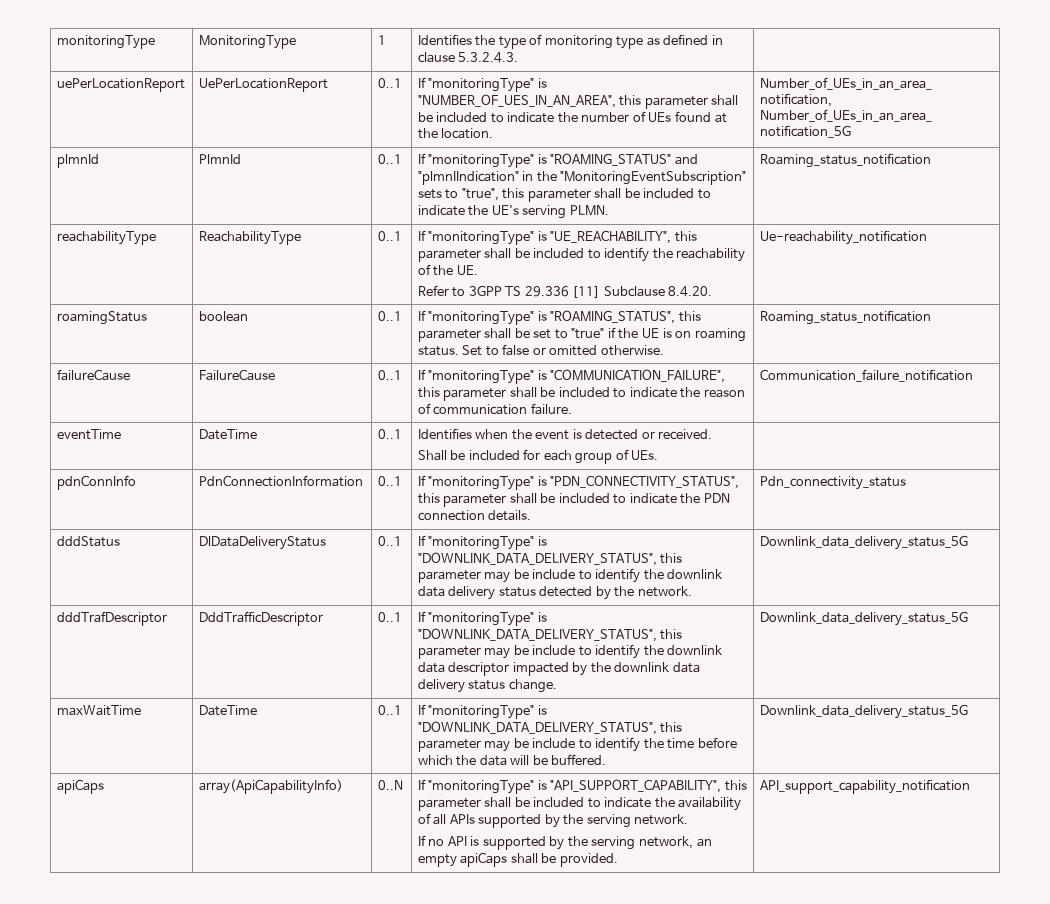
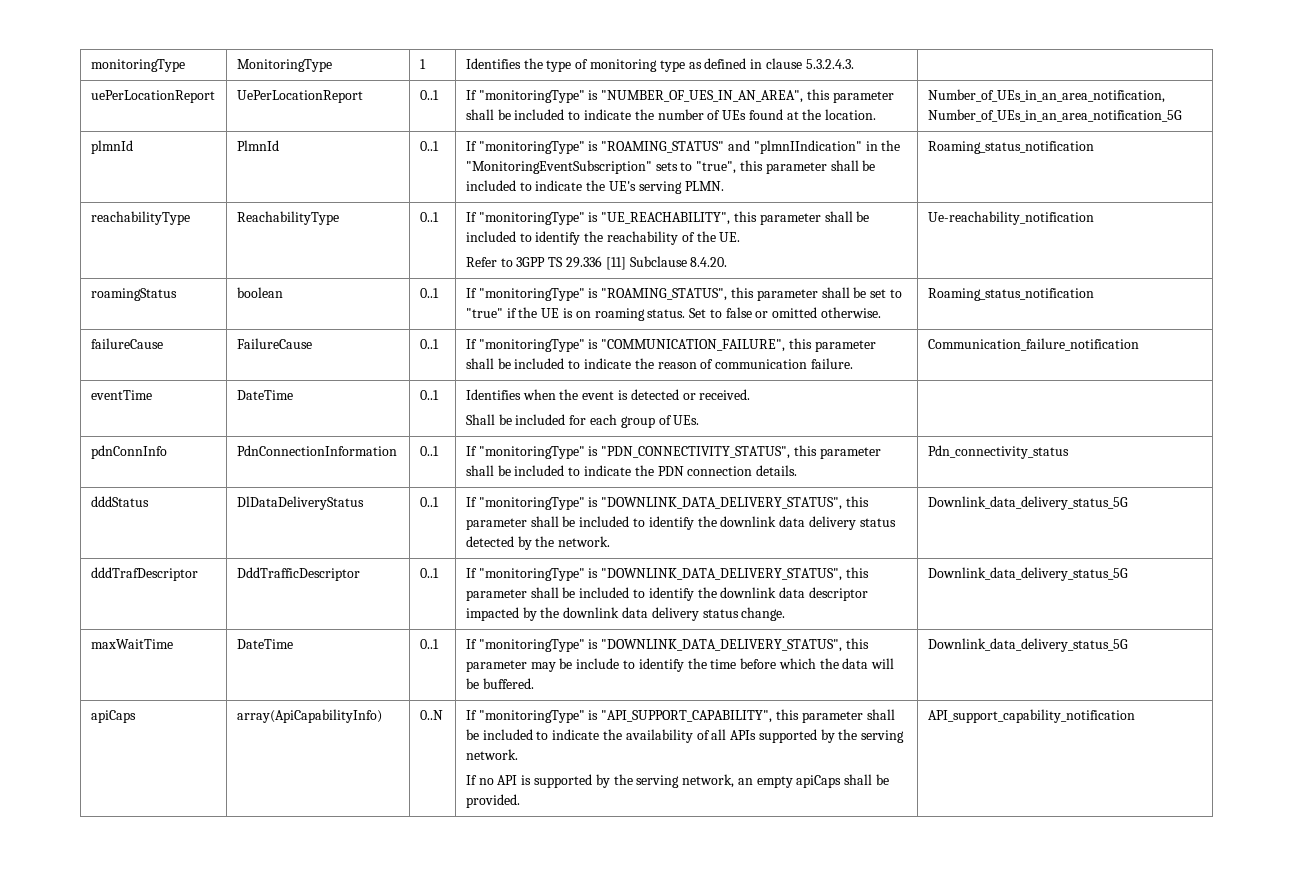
[484,569,576,583] may be include -> [530,516,630,527] shall be included
[484,645,576,659] may be include -> [530,587,630,598] shall be included

